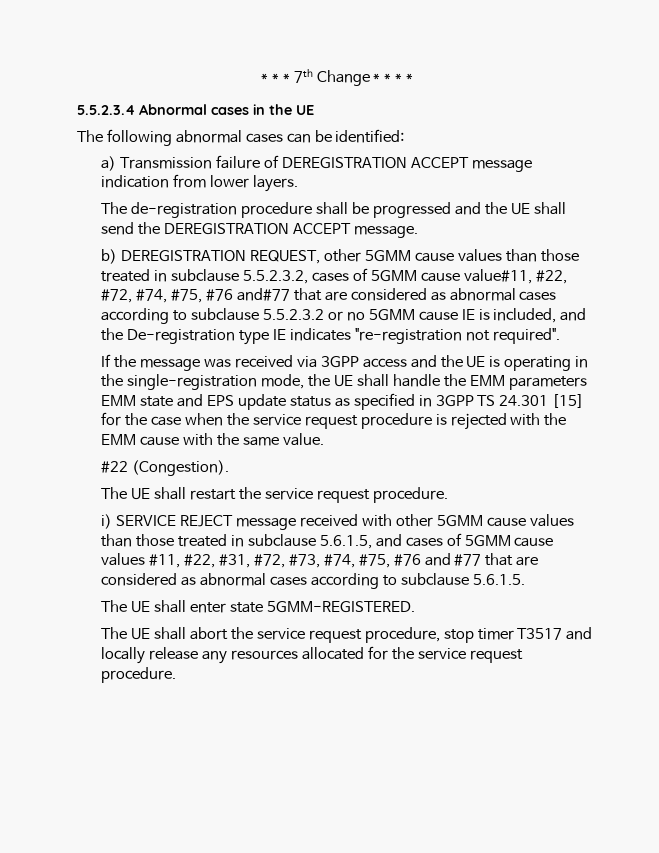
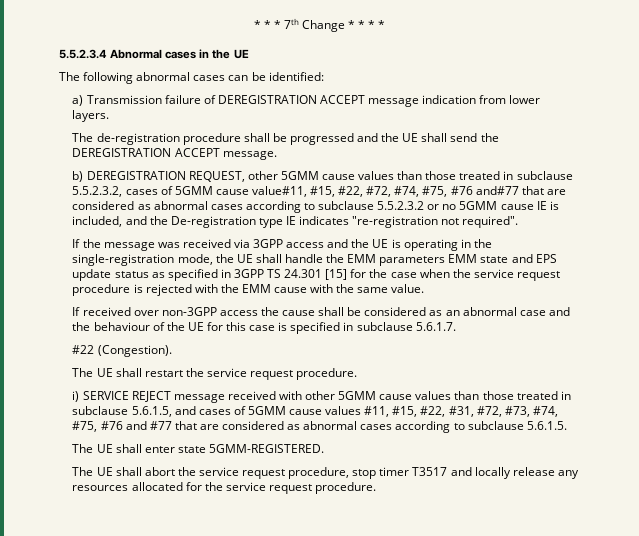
(532, 276) none -> [310,186,336,197] #15,
(324, 439) none -> [72,307,570,316] [72,322,456,334] // If received over non-3GPP access the cause shall be considered as an abnormal case and the behaviour of the UE for this case is specified in subclause 5.6.1.7.
(181, 561) none -> [392,406,418,417] #15,

